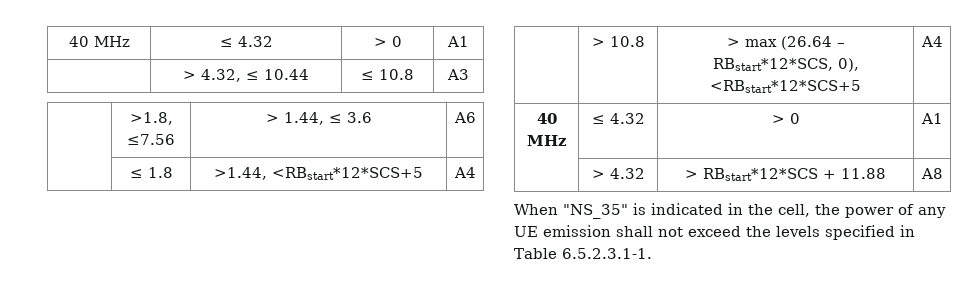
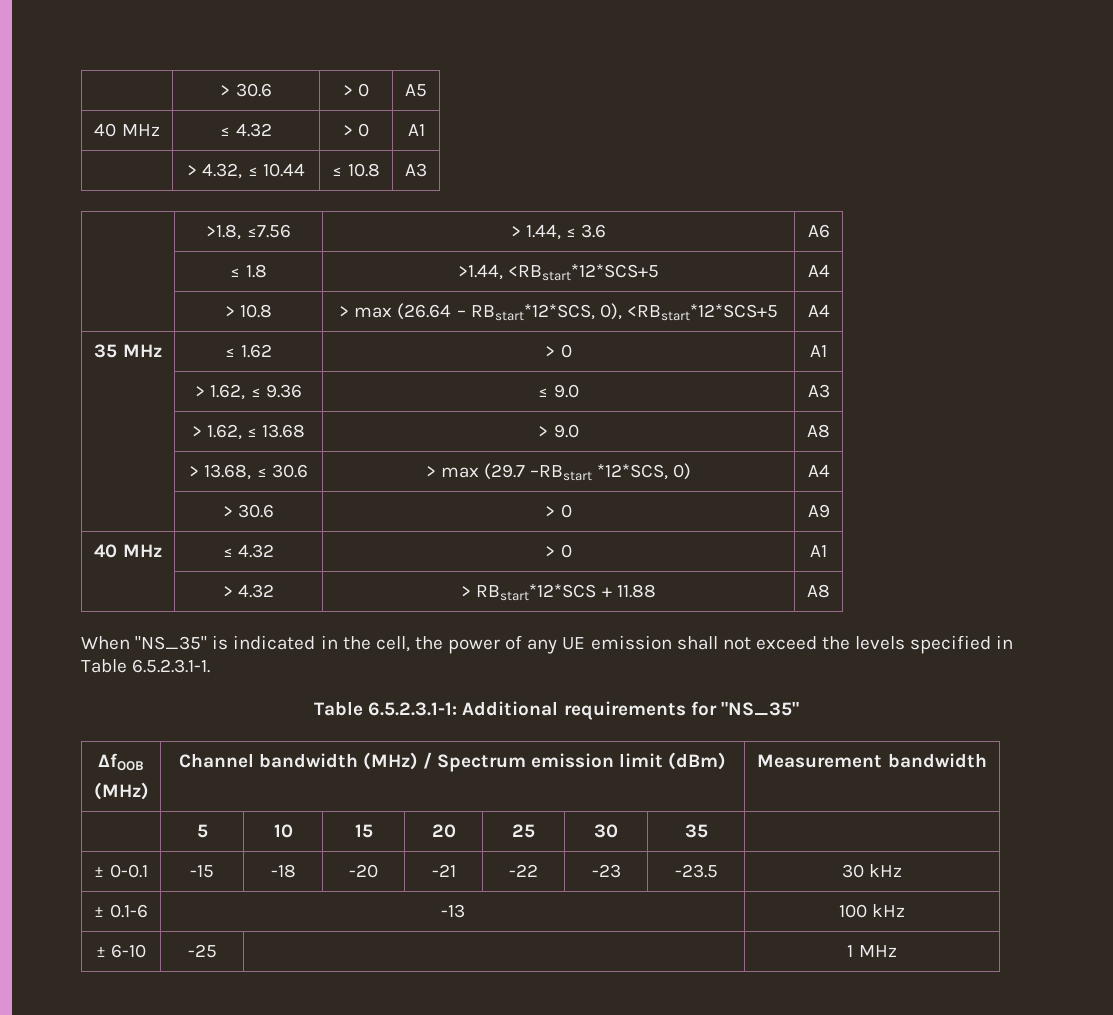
(68, 41) none -> [220,83,272,97] [342,83,370,97] [405,84,427,97] | > 30.6 | > 0 | A5 //
(943, 41) none -> [94,344,162,358] [225,344,272,358] [545,344,572,358] [810,345,827,357] [195,384,302,400] [538,384,579,398] [807,384,830,398] [191,424,306,440] [538,424,579,438] [807,424,830,438] [189,464,308,480] [425,463,692,481] [807,464,830,477] [222,504,275,518] [545,504,572,518] [807,504,830,518] // 35 MHz | ≤ 1.62 | > 0 | A1 // | > 1.62, ≤ 9.36 | ≤ 9.0 | A3 // | > 1.62, ≤ 13.68 | > 9.0 | A8 // | > 13.68, ≤ 30.6 | > max (29.7 –RBstart *12*SCS, 0) | A4 // | > 30.6 | > 0 | A9
(652, 253) none -> [314,701,799,720] [98,753,144,771] [93,782,149,800] [178,752,727,772] [757,753,987,768] [196,824,208,838] [273,824,293,838] [354,824,373,838] [431,824,456,838] [512,824,535,838] [594,824,618,838] [684,824,708,838] [94,864,148,878] [190,865,214,878] [270,864,296,878] [349,864,378,878] [431,864,456,877] [509,864,538,877] [591,864,621,878] [674,864,718,878] [841,864,903,878] [94,904,148,918] [440,904,465,918] [838,904,906,918] [95,944,147,958] [187,944,217,958] [847,945,897,957] // Table 6.5.2.3.1-1: Additional requirements for "NS_35" // ΔfOOB // (MHz) | Channel bandwidth (MHz) / Spectrum emission limit (dBm) | Measurement bandwidth // | 5 | 10 | 15 | 20 | 25 | 30 | 35 | // ± 0-0.1 | -15 | -18 | -20 | -21 | -22 | -23 | -23.5 | 30 kHz // ± 0.1-6 | -13 | 100 kHz // ± 6-10 | -25 | | 1 MHz

